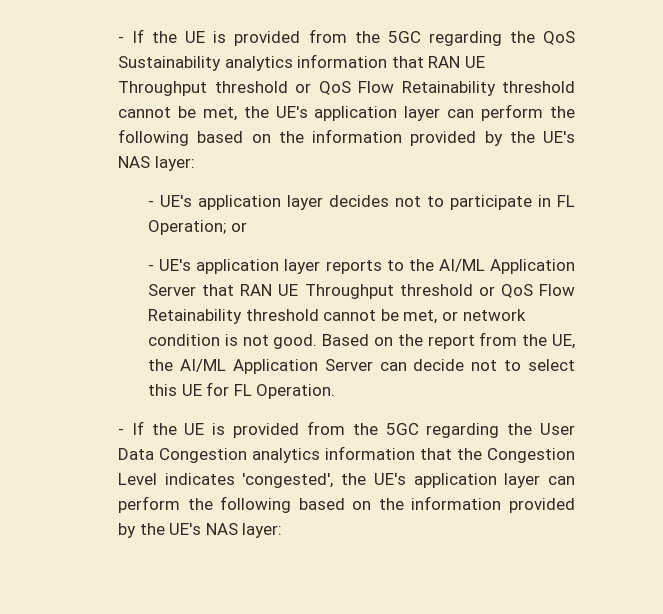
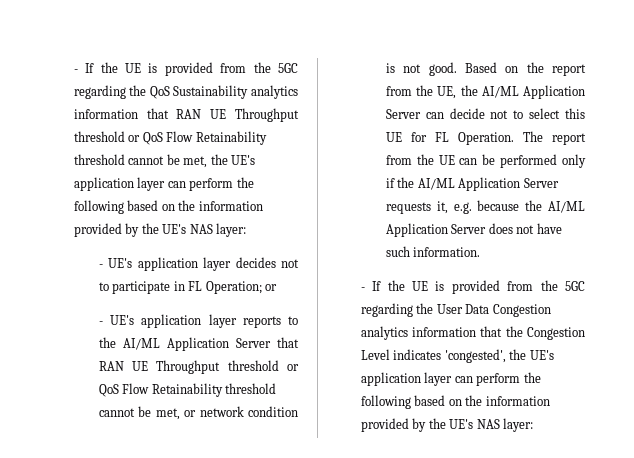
(336, 391) none -> [522,131,586,145] [385,154,586,168] [385,177,559,191] [385,200,585,214] [385,223,562,237] [385,246,481,257] The report from the UE can be performed only if the AI/ML Application Server requests it, e.g. because the AI/ML Application Server does not have such information.

